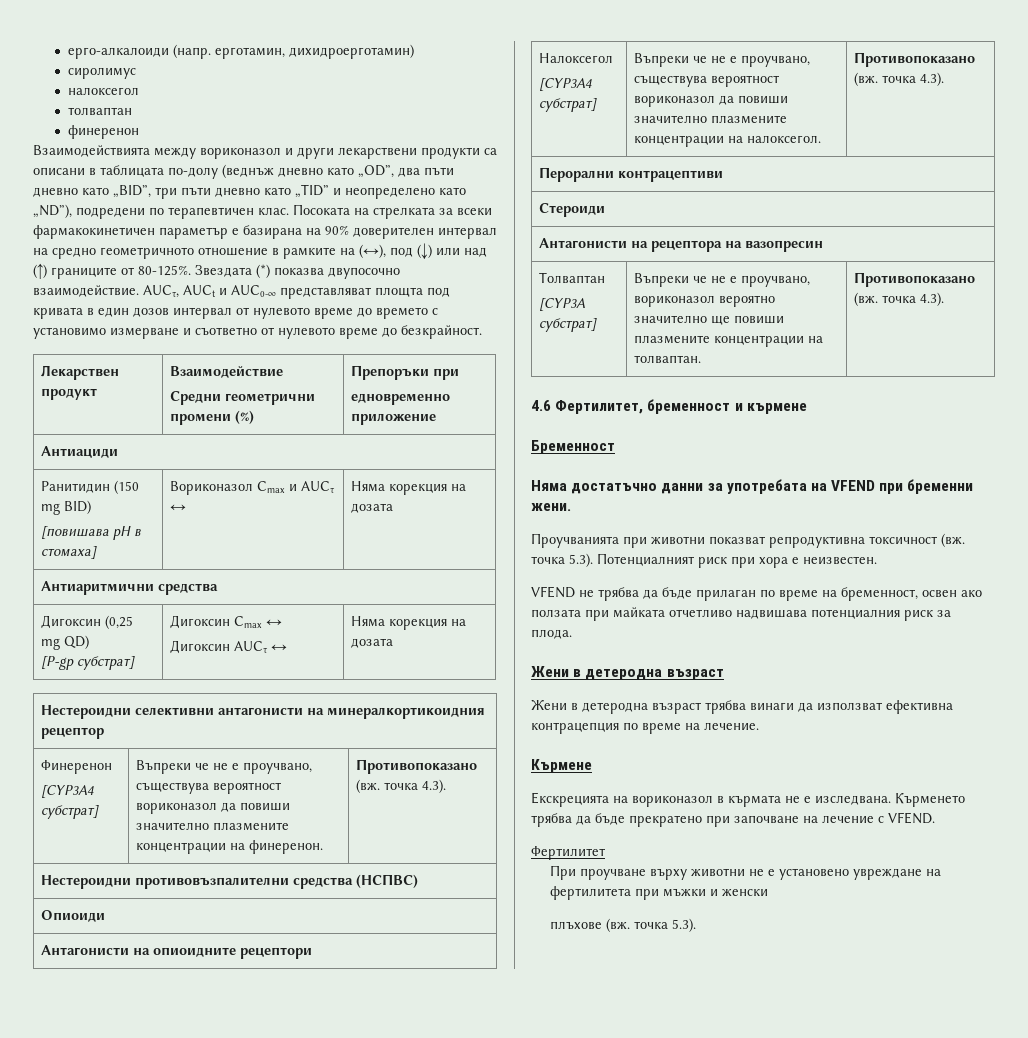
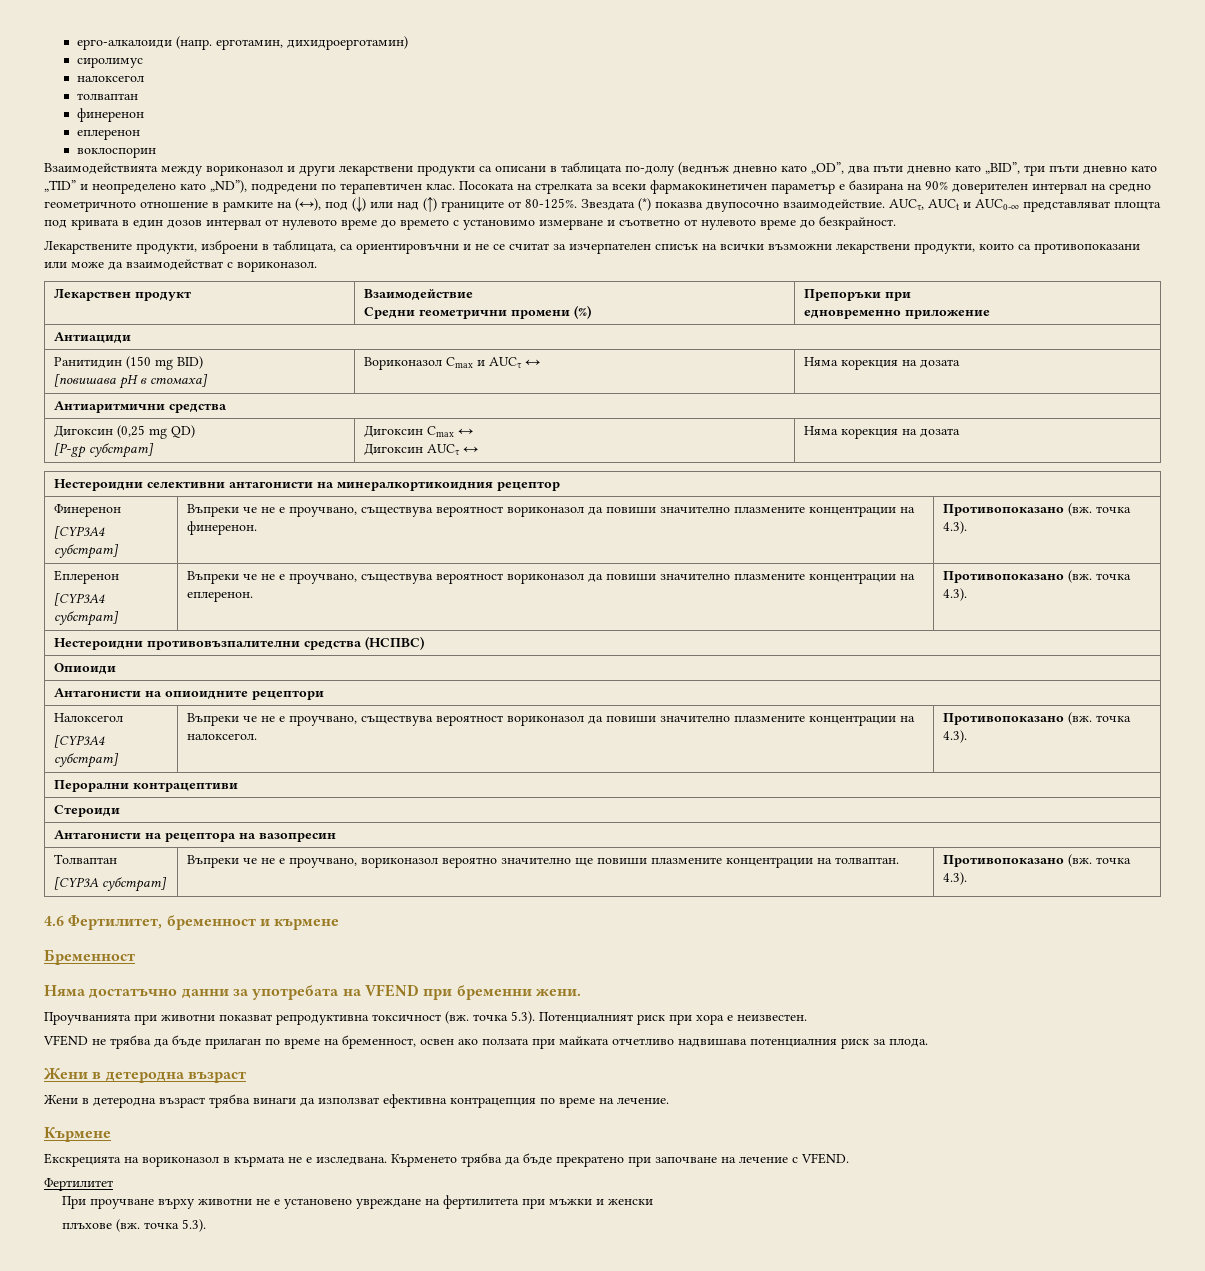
(140, 132) none -> [76,129,140,140] [76,147,156,158] // еплеренон // воклоспорин
(482, 332) none -> [44,240,1140,254] [44,259,317,272] // Лекарствените продукти, изброени в таблицата, са ориентировъчни и не се считат за изчерпателен списък на всички възможни лекарствени продукти, които са противопоказани или може да взаимодействат с вориконазол.
(447, 786) none -> [53,570,119,584] [53,593,105,606] [53,611,119,626] [186,571,915,584] [186,591,253,602] [942,570,1131,583] [942,588,967,601] // Еплеренон // [CYP3A4 субстрат] | Въпреки че не е проучвано, съществува вероятност вориконазол да повиши значително плазмените концентрации на еплеренон. | Противопоказано (вж. точка 4.3).

